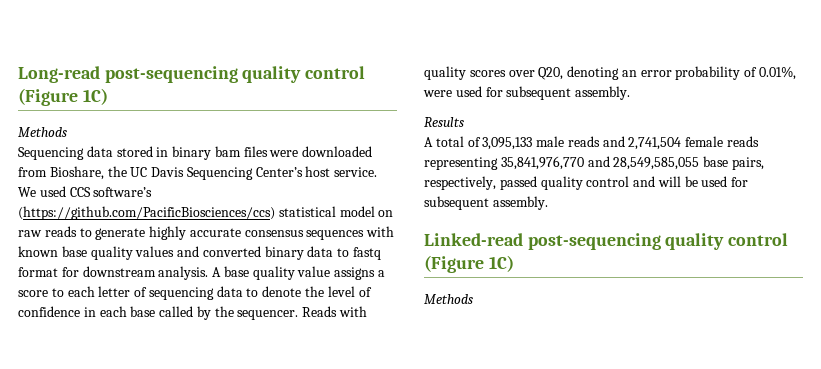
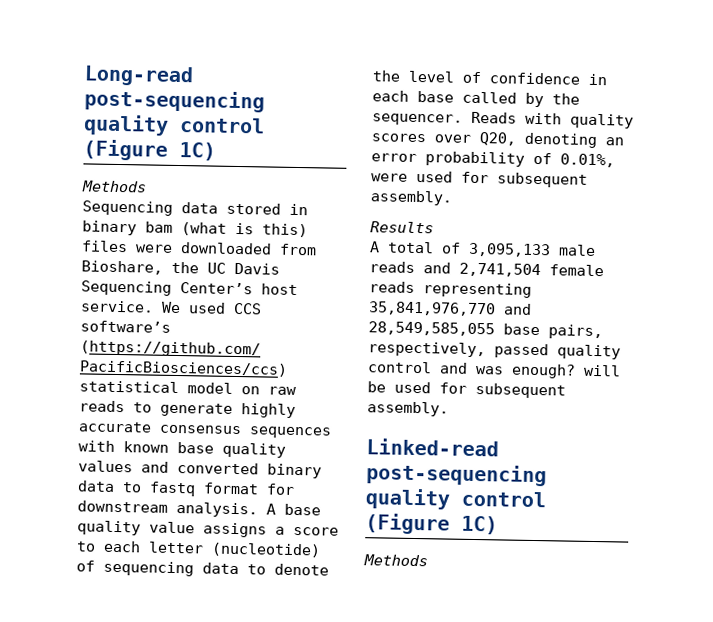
(241, 151) none -> [181,222,308,238] (what is this)
(131, 291) none -> [211,542,321,558] (nucleotide)
(656, 181) none -> [475,363,576,379] was enough?

